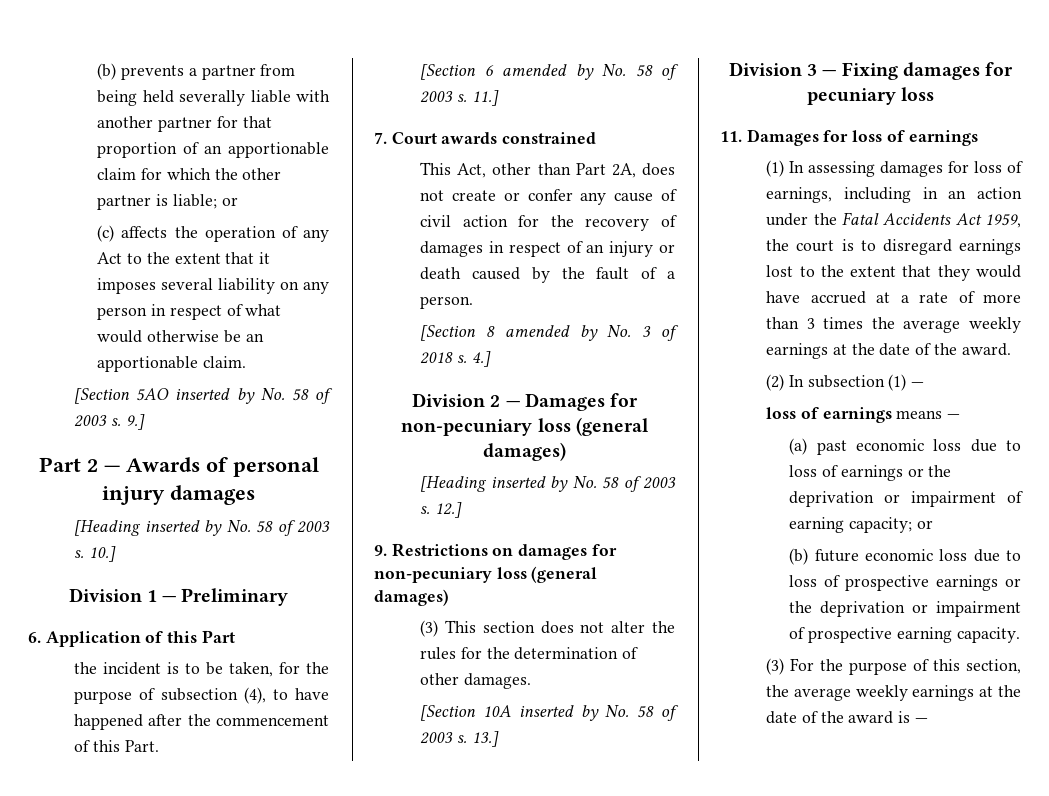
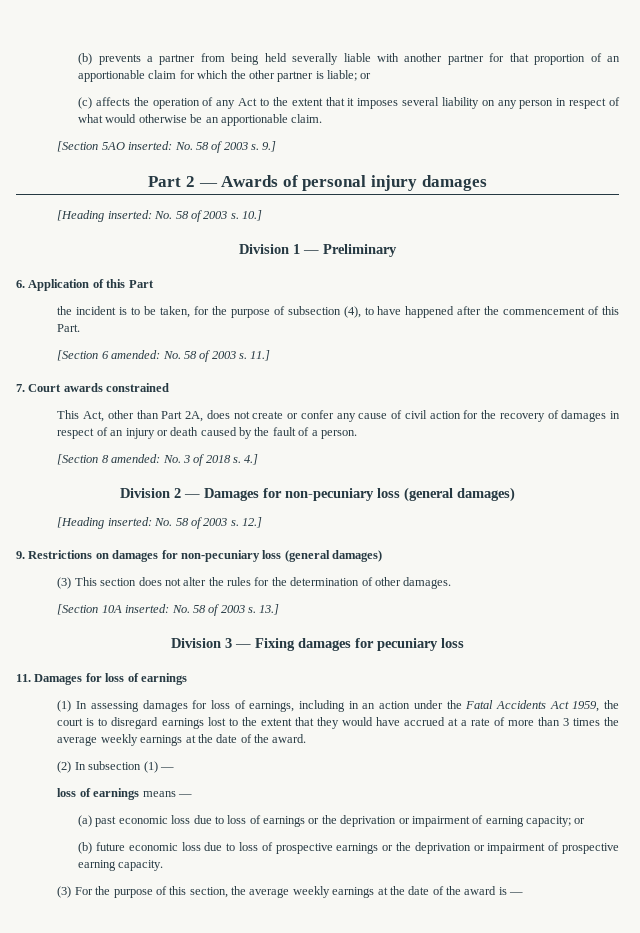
[175,388,255,404] inserted by -> [128,141,173,150] inserted:
[144,520,223,536] inserted by -> [107,210,152,219] inserted:
[502,64,594,80] amended by -> [111,350,161,359] amended:
[504,325,598,341] amended by -> [111,454,161,463] amended:
[490,476,569,492] inserted by -> [107,517,152,526] inserted:
[518,705,599,721] inserted by -> [125,604,170,613] inserted:

